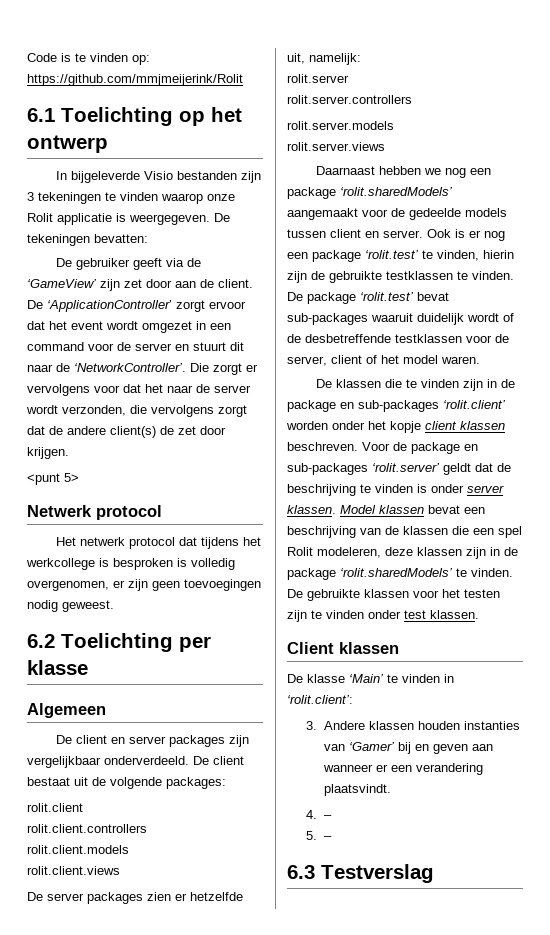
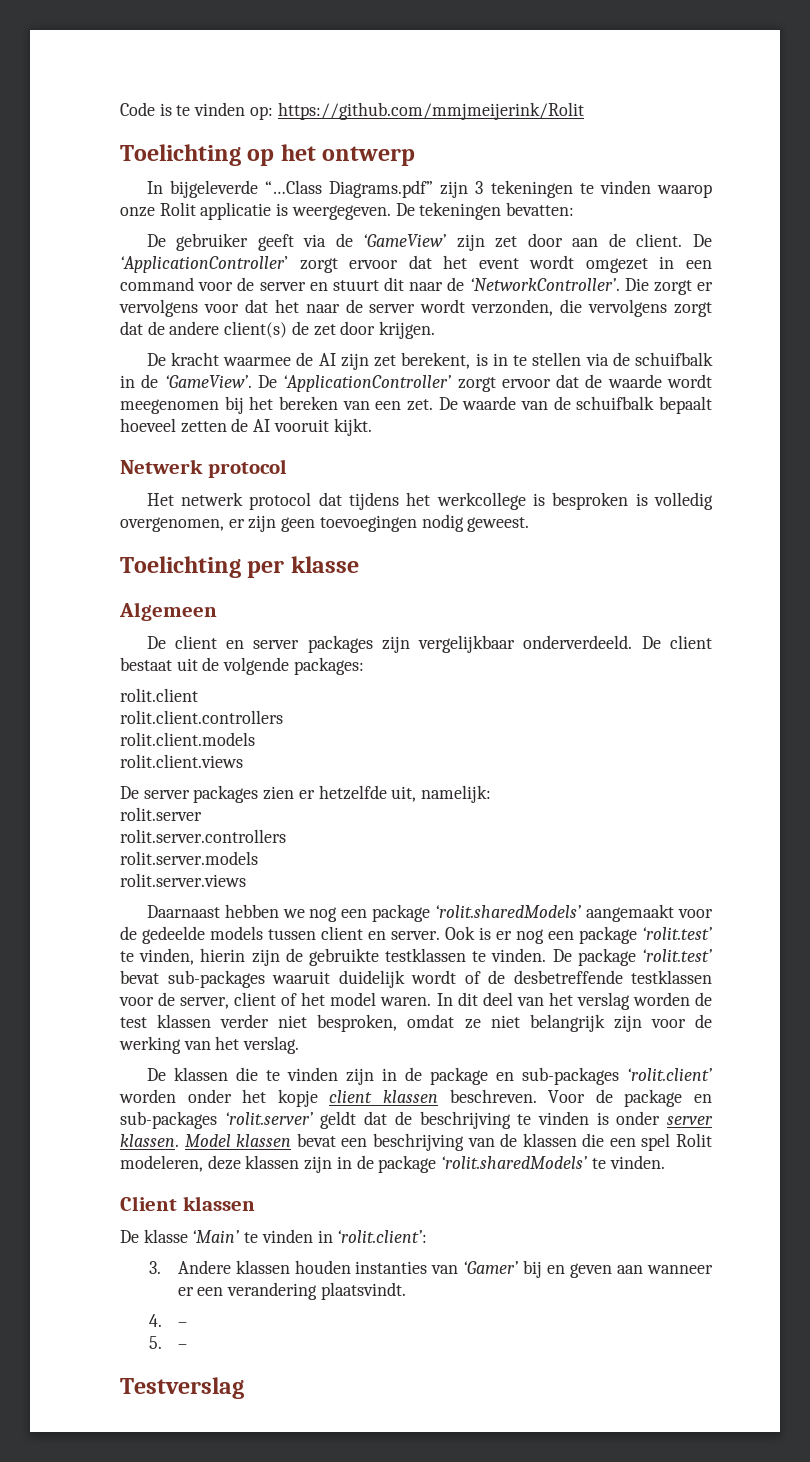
[27,108,55,122] 6.1 -> (584, 111) none
[143,171,237,180] Visio bestanden -> [264,180,434,198] “…Class Diagrams.pdf”
[27,473,79,485] <punt 5> -> [146,352,714,370] [120,374,712,392] [120,396,712,414] [120,418,372,436] De kracht waarmee de AI zijn zet berekent, is in te stellen via de schuifbalk in de ‘GameView’. De ‘ApplicationController’ zorgt ervoor dat de waarde wordt meegenomen bij het bereken van een zet. De waarde van de schuifbalk bepaalt hoeveel zetten de AI vooruit kijkt.
[27,634,55,648] 6.2 -> (530, 524) none
(480, 360) none -> [436,992,712,1010] [120,1014,712,1032] [119,1036,300,1054] In dit deel van het verslag worden de test klassen verder niet besproken, omdat ze niet belangrijk zijn voor de werking van het verslag.
[287,589,500,601] [287,610,479,622] De gebruikte klassen voor het testen zijn te vinden onder test klassen. -> (665, 1162) none
[287,865,315,879] 6.3 -> (187, 1346) none

